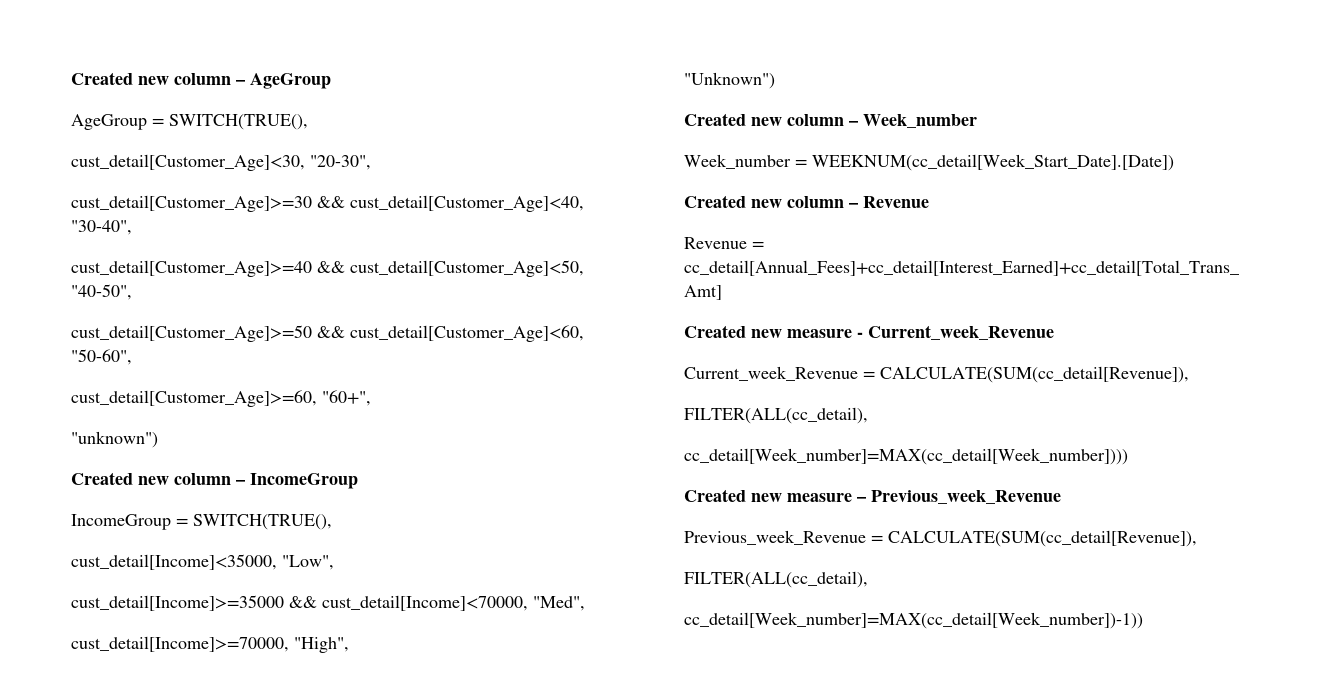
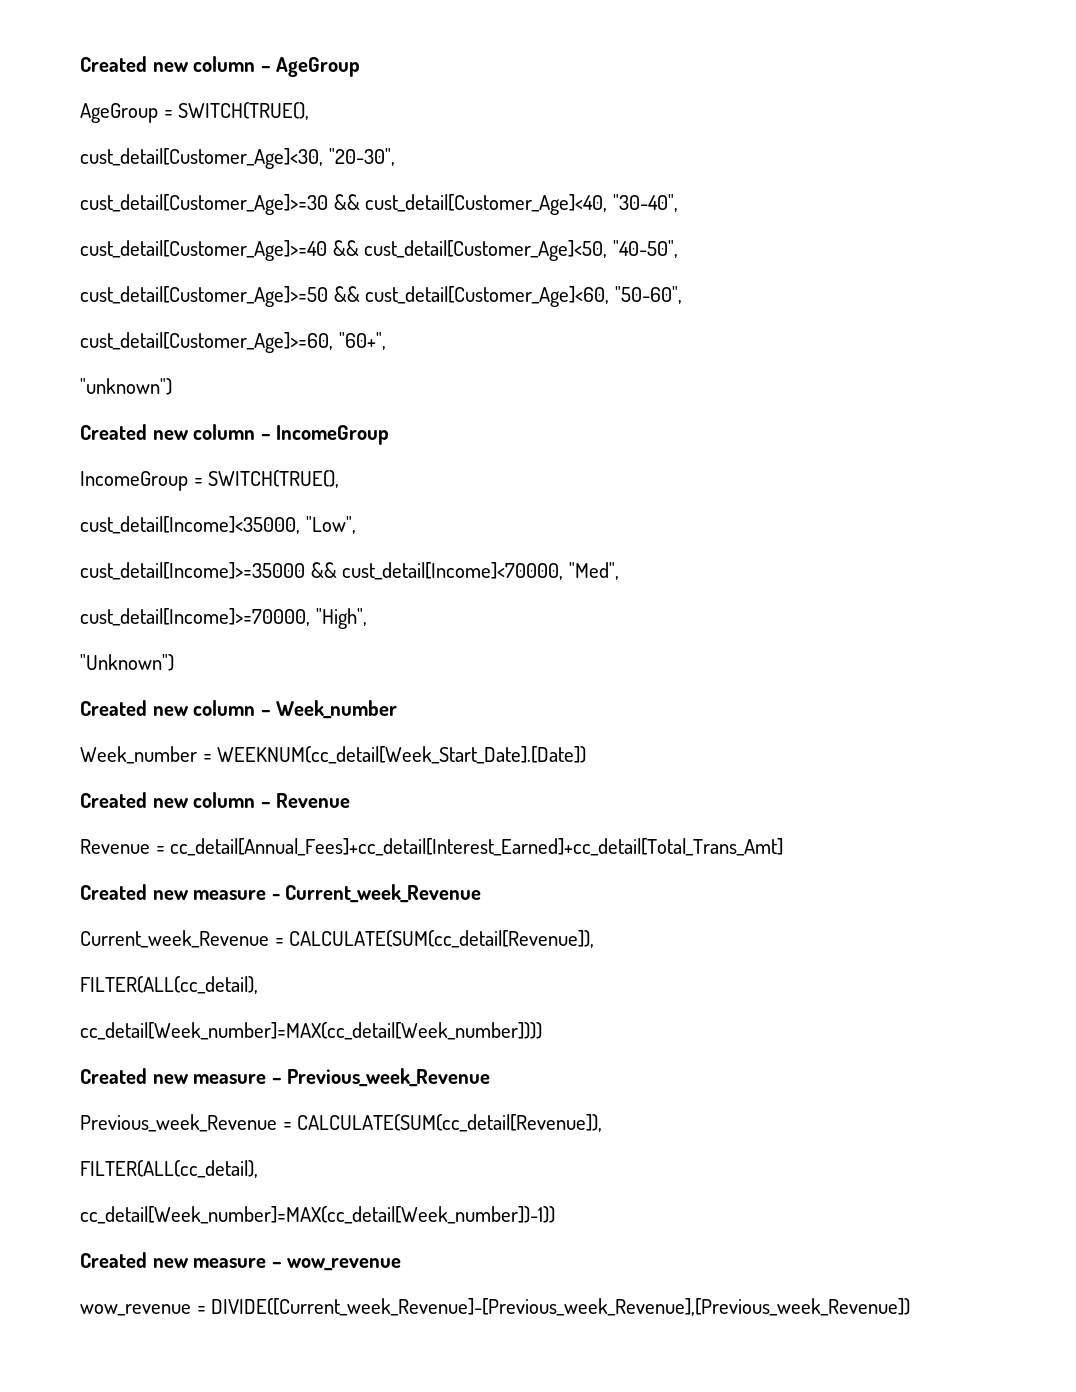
(1143, 620) none -> [80,1252,402,1271] [80,1298,911,1316] // Created new measure – wow_revenue // wow_revenue = DIVIDE([Current_week_Revenue]-[Previous_week_Revenue],[Previous_week_Revenue])

